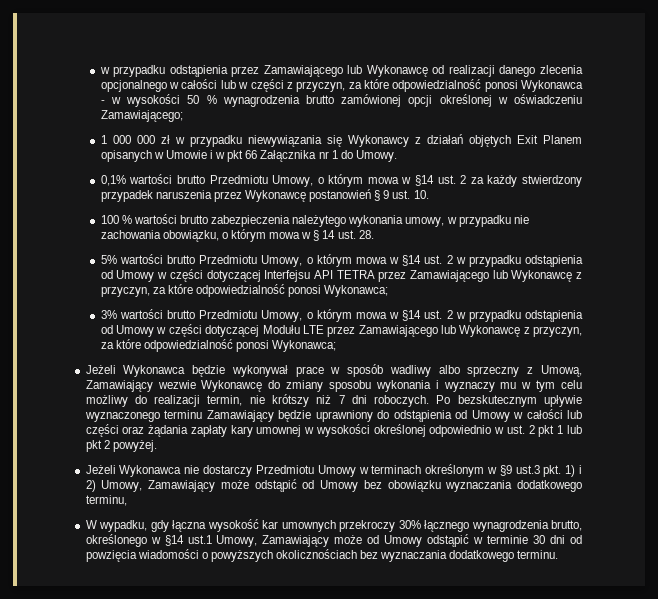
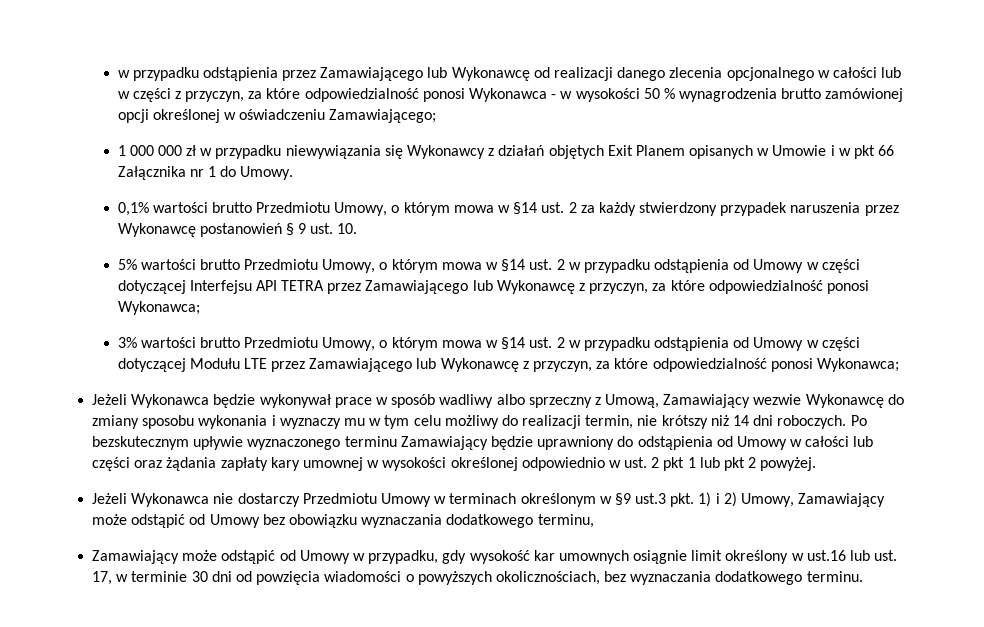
[100,214,529,227] [100,229,374,242] // 100 % wartości brutto zabezpieczenia należytego wykonania umowy, w przypadku nie zachowania obowiązku, o którym mowa w § 14 ust. 28. -> (358, 228) none
[338,395,345,404] 7 -> [733,415,750,426] 14
[85,519,583,532] [85,534,470,547] W wypadku, gdy łączna wysokość kar umownych przekroczy 30% łącznego wynagrodzenia brutto, określonego w §14 ust.1 Umowy, Zamawiający może od Umowy odstąpić -> [92,550,898,564] [92,571,113,585] Zamawiający może odstąpić od Umowy w przypadku, gdy wysokość kar umownych osiągnie limit określony w ust.16 lub ust. 17,
[276,549,358,559] okolicznościach -> [495,571,600,585] okolicznościach,

